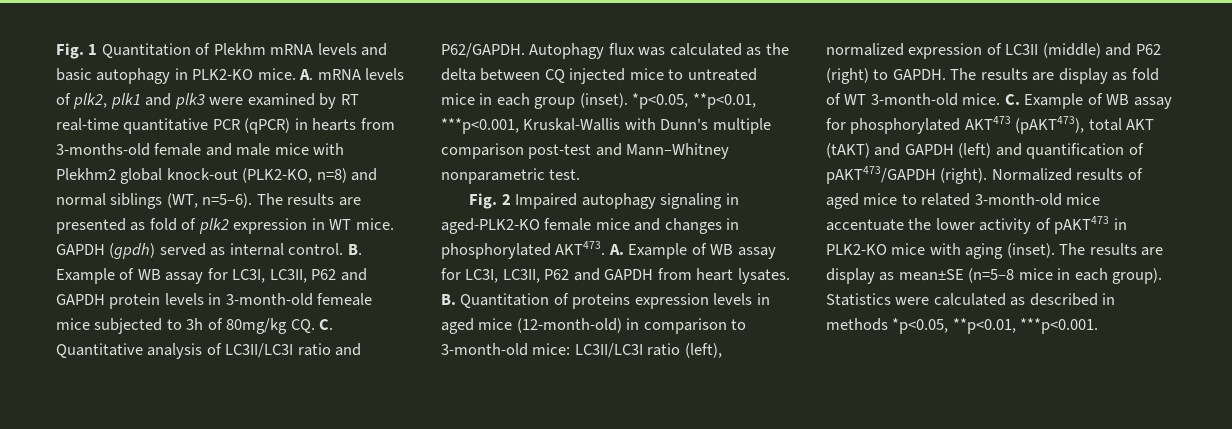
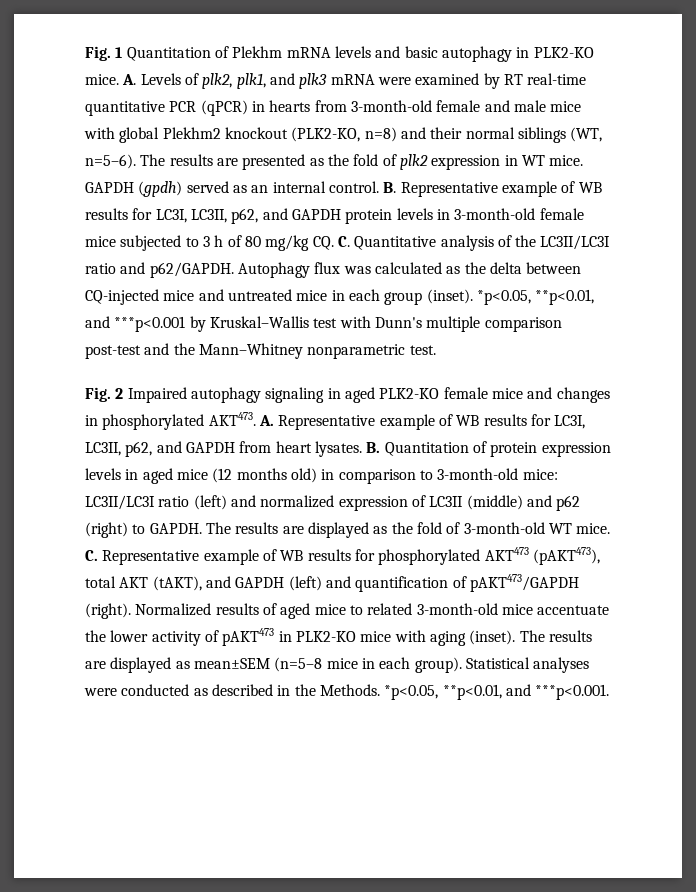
[317,68,405,80] mRNA levels -> [140,73,181,85] Levels
[110,93,141,109] plk1 -> [236,73,266,89] plk1,
(205, 101) none -> [330,74,375,85] mRNA
[56,143,150,156] 3-months-old -> [350,100,432,112] 3-month-old
[56,168,238,184] Plekhm2 global knock-out -> [119,127,288,143] global Plekhm2 knockout
(378, 174) none -> [430,127,463,139] their
(146, 226) none -> [327,154,349,166] the
(226, 251) none -> [251,185,269,193] an
[56,268,337,284] Example of WB assay for LC3I, LC3II, P62 -> [400,181,602,197] [85,208,259,224] Representative example of WB results for LC3I, LC3II, p62,
[317,293,373,306] femeale -> [539,208,584,220] female
[186,318,288,334] 3h of 80mg/kg -> [202,235,310,251] 3 h of 80 mg/kg
(222, 349) none -> [515,235,537,247] the
[441,43,525,58] P62/GAPDH. -> [149,262,234,278] p62/GAPDH.
[544,68,684,84] CQ injected mice to -> [85,289,224,305] CQ-injected mice and
[441,118,621,134] ***p<0.001, Kruskal-Wallis -> [85,316,338,332] and ***p<0.001 by Kruskal–Wallis test
(622, 149) none -> [173,343,195,355] the
[441,218,540,234] aged-PLK2-KO -> [344,387,440,403] aged PLK2-KO
[628,243,776,259] [441,268,570,283] Example of WB assay for LC3I, LC3II, P62 -> [278,414,586,430] [85,441,153,457] Representative example of WB results for LC3I, LC3II, p62,
[572,293,631,309] proteins -> [490,442,538,457] protein
[516,318,622,333] (12-month-old) -> [212,468,317,483] (12 months old)
[684,343,722,358] (left), -> [193,495,256,510] (left) and
[1135,44,1161,55] P62 -> [556,495,581,511] p62
[1058,68,1159,84] [826,93,1172,109] display as fold of WT 3-month-old mice. C. Example of WB assay -> [307,522,611,538] [85,549,351,565] displayed as the fold of 3-month-old WT mice. C. Representative example of WB results
[826,143,870,158] (tAKT) -> [152,576,202,591] (tAKT),
[826,268,964,284] display as mean±SE -> [110,657,270,673] displayed as mean±SEM
[826,293,1006,306] Statistics were calculated -> [465,657,590,673] [84,684,190,696] Statistical analyses were conducted
[826,318,1016,334] methods *p<0.05, **p<0.01, -> [294,684,531,700] the Methods. *p<0.05, **p<0.01, and

